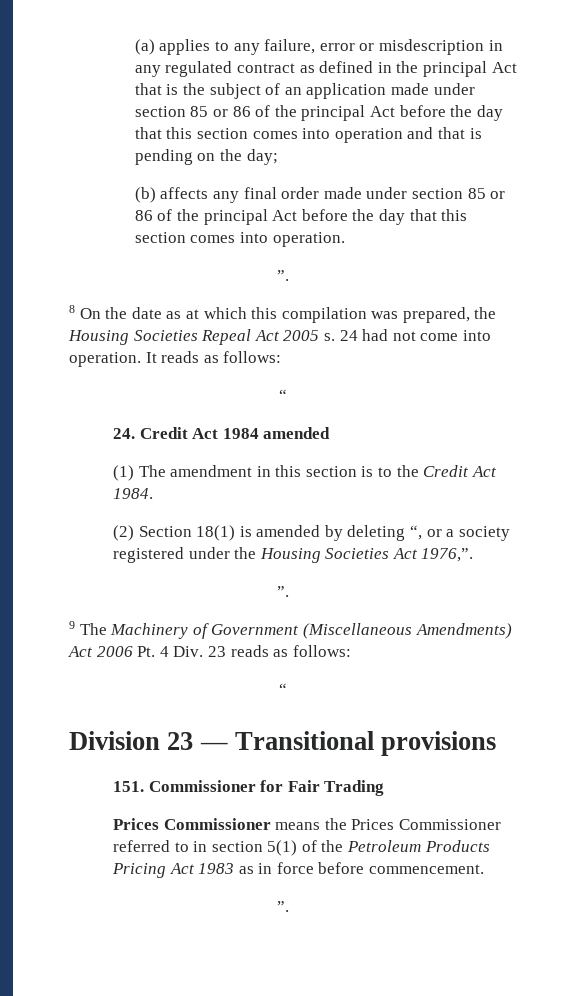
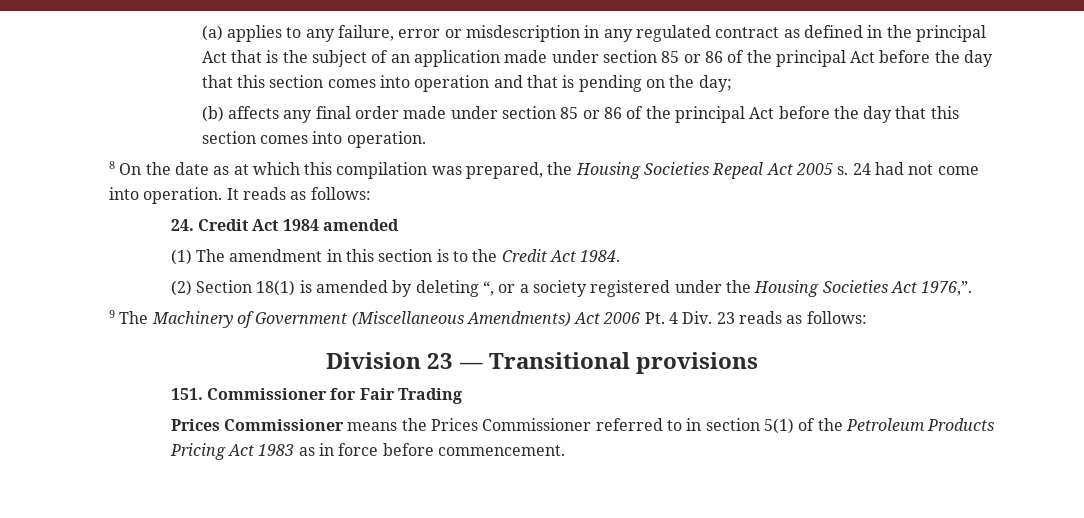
[276,270,289,281] // ”. -> (426, 139) none
[278,389,287,401] // “ -> (371, 193) none
[276,586,289,597] // ”. -> (973, 288) none
[278,683,287,695] // “ -> (867, 317) none
[276,901,289,912] // ”. -> (566, 450) none

